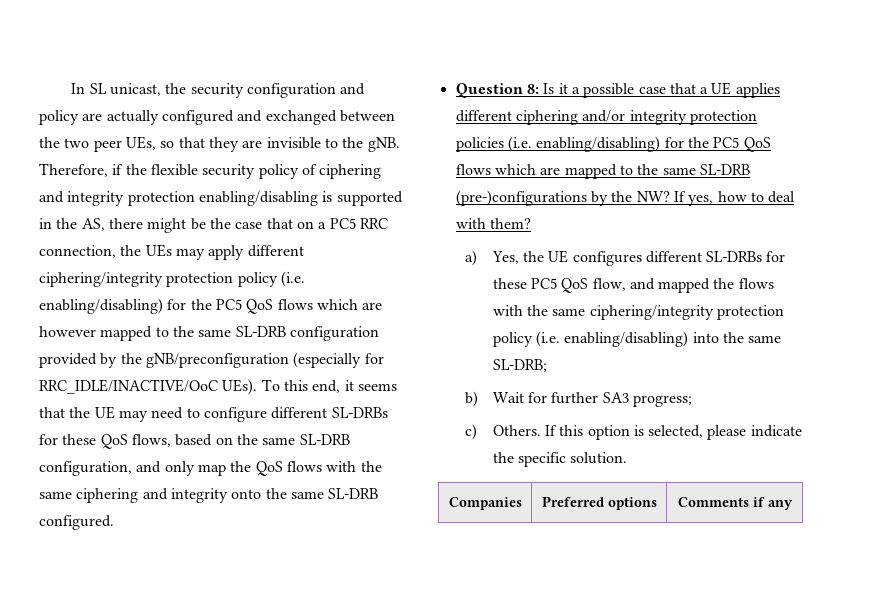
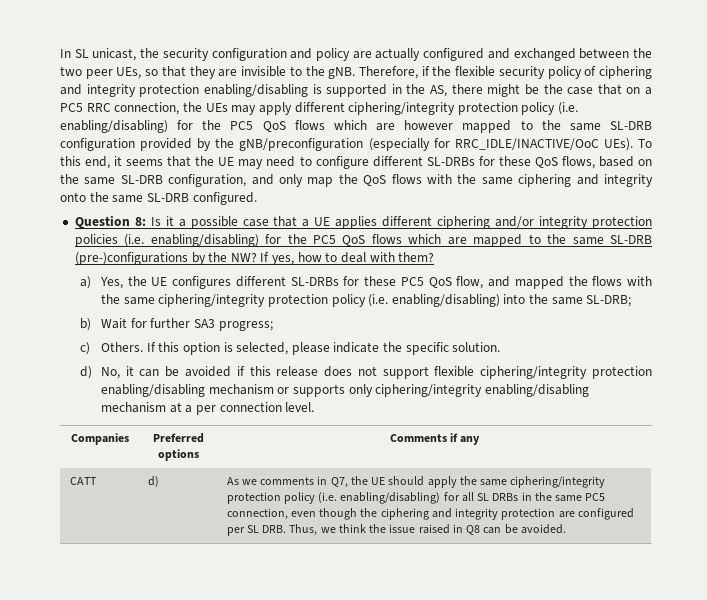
(628, 458) none -> [80,366,652,379] [100,384,589,397] [100,402,315,415] // d) No, it can be avoided if this release does not support flexible ciphering/integrity protection enabling/disabling mechanism or supports only ciphering/integrity enabling/disabling mechanism at a per connection level.
(793, 505) none -> [69,477,97,485] [147,476,159,487] [226,476,606,488] [226,492,606,504] [226,508,634,520] [226,524,566,536] // CATT | d) | As we comments in Q7, the UE should apply the same ciphering/integrity protection policy (i.e. enabling/disabling) for all SL DRBs in the same PC5 connection, even though the ciphering and integrity protection are configured per SL DRB. Thus, we think the issue raised in Q8 can be avoided.

